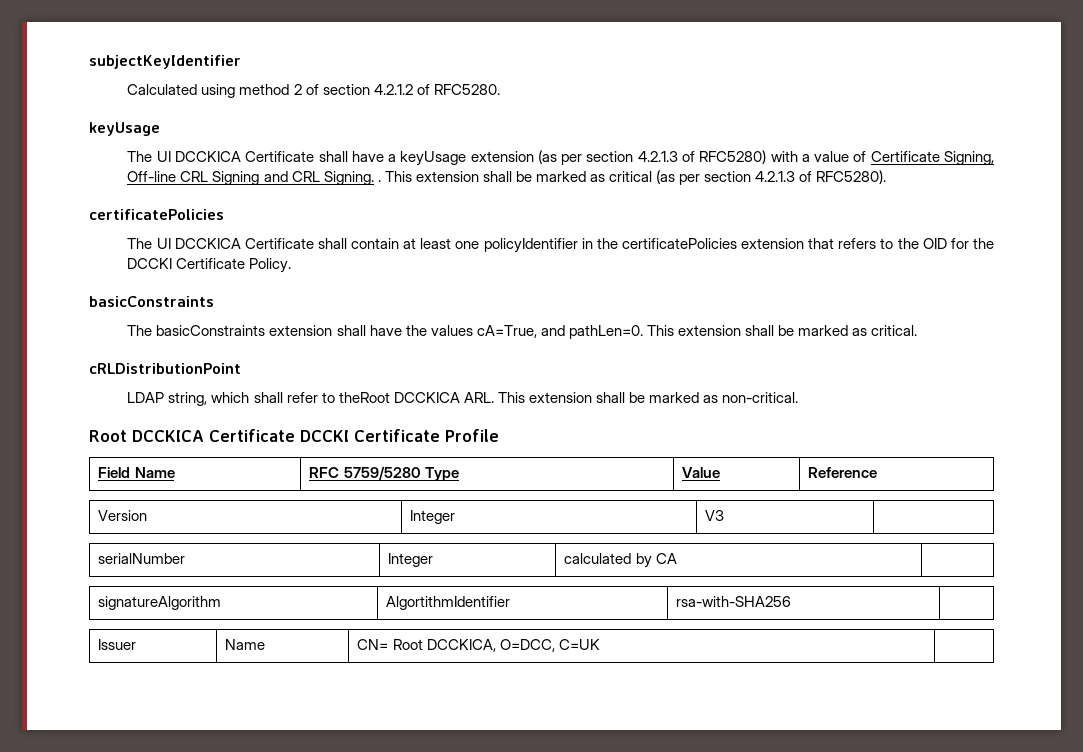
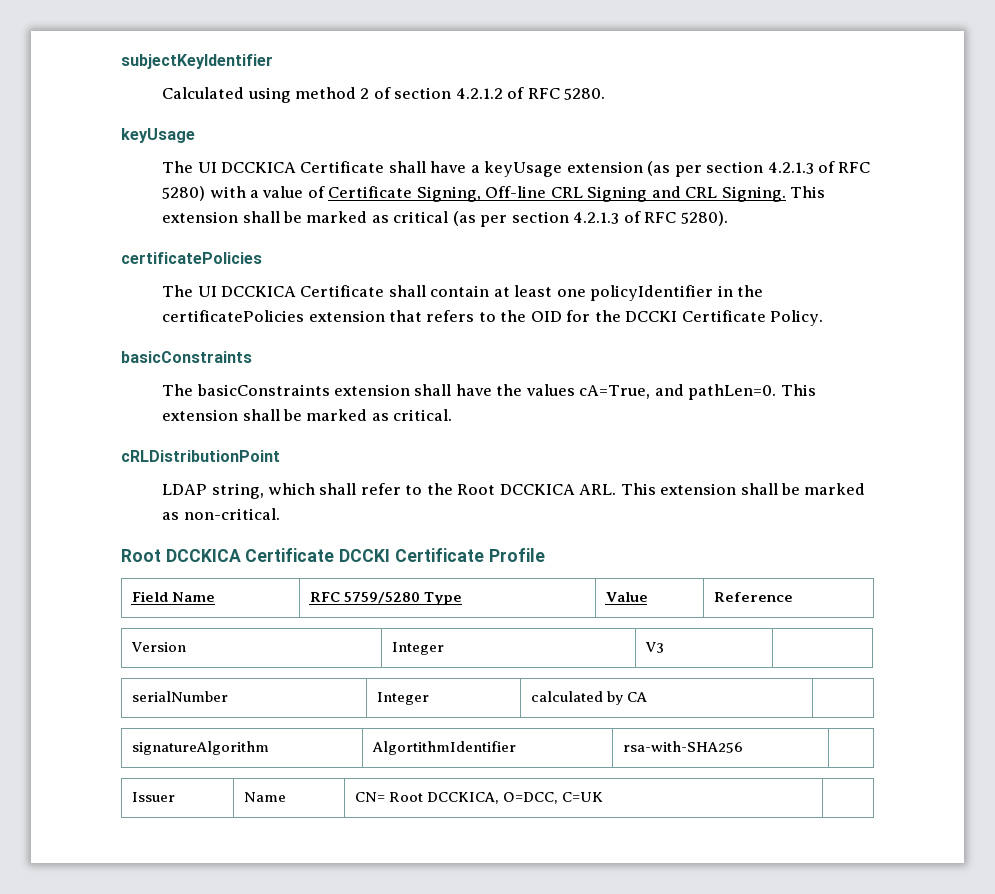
[433,84,500,95] RFC5280. -> [527,88,606,100] RFC 5280.
[699,150,767,164] RFC5280) -> [838,162,871,173] [162,186,206,201] RFC 5280)
[377,180,381,182] . -> (786, 194) none
[816,170,887,184] RFC5280). -> [644,211,728,226] RFC 5280).
[338,392,390,403] theRoot -> [426,483,496,495] the Root

